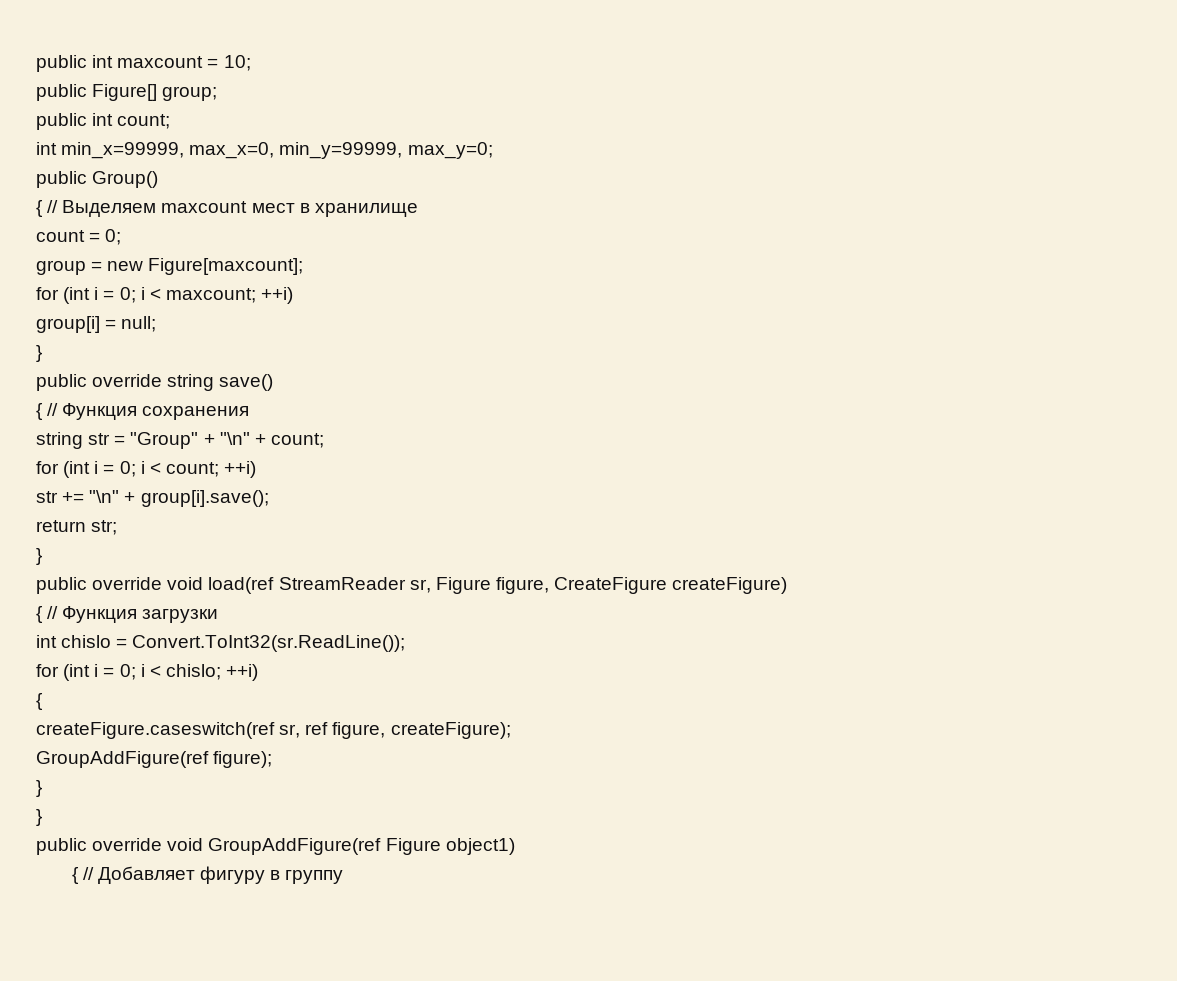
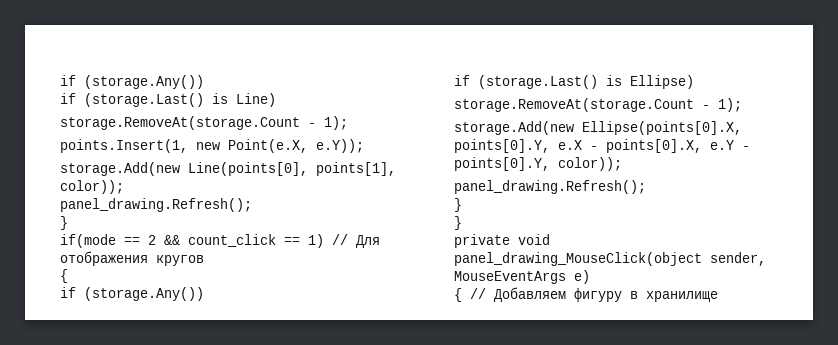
[36,55,251,72] [36,84,218,101] [36,113,171,130] [36,142,493,159] [36,171,159,188] [36,200,418,217] [36,229,122,245] [36,258,304,275] [36,287,294,304] [36,316,157,333] [36,345,42,362] [36,374,274,391] [36,403,250,420] [36,432,324,449] [36,461,257,478] [36,490,269,507] [36,520,118,535] [36,548,42,565] [36,577,788,594] [36,606,219,623] [36,635,406,652] [36,664,259,681] [36,693,43,710] [36,722,511,739] [36,751,273,768] [36,780,42,797] [36,809,42,826] [36,838,515,855] [71,866,195,884] public int maxcount = 10; // public Figure[] group; // public int count; // int min_x=99999, max_x=0, min_y=99999, max_y=0; // public Group() // { // Выделяем maxcount мест в хранилище // count = 0; // group = new Figure[maxcount]; // for (int i = 0; i < maxcount; ++i) // group[i] = null; // } // public override string save() // { // Функция сохранения // string str = "Group" + "\n" + count; // for (int i = 0; i < count; ++i) // str += "\n" + group[i].save(); // return str; // } // public override void load(ref StreamReader sr, Figure figure, CreateFigure createFigure) // { // Функция загрузки // int chislo = Convert.ToInt32(sr.ReadLine()); // for (int i = 0; i < chislo; ++i) // { // createFigure.caseswitch(ref sr, ref figure, createFigure); // GroupAddFigure(ref figure); // } // } // public override void GroupAddFigure(ref Figure object1) // { // Добавляет -> [60,75,205,89] [60,93,277,107] [60,116,349,130] [60,139,365,153] [60,162,397,176] [60,180,125,194] [60,198,253,212] [60,216,69,230] [60,234,381,248] [60,251,205,266] [60,269,69,283] [60,287,205,301] [454,75,695,89] [454,98,743,112] [454,121,743,135] [454,139,751,153] [454,157,623,171] [454,180,647,194] [454,198,463,212] [454,216,463,230] [454,234,551,248] [454,252,767,266] [454,270,591,284] [454,287,567,302] if (storage.Any()) // if (storage.Last() is Line) // storage.RemoveAt(storage.Count - 1); // points.Insert(1, new Point(e.X, e.Y)); // storage.Add(new Line(points[0], points[1], color)); // panel_drawing.Refresh(); // } // if(mode == 2 && count_click == 1) // Для отображения кругов // { // if (storage.Any()) // if (storage.Last() is Ellipse) // storage.RemoveAt(storage.Count - 1); // storage.Add(new Ellipse(points[0].X, points[0].Y, e.X - points[0].X, e.Y - points[0].Y, color)); // panel_drawing.Refresh(); // } // } // private void panel_drawing_MouseClick(object sender, MouseEventArgs e) // { // Добавляем
[285,870,344,884] группу -> [646,291,719,302] хранилище

